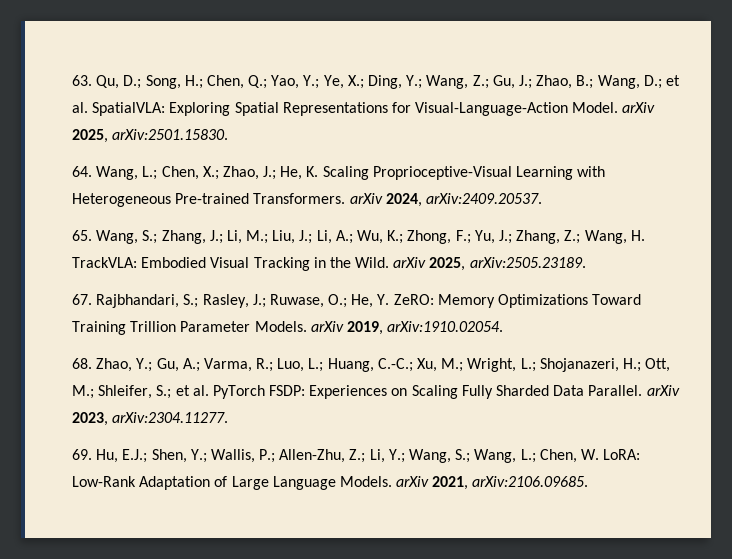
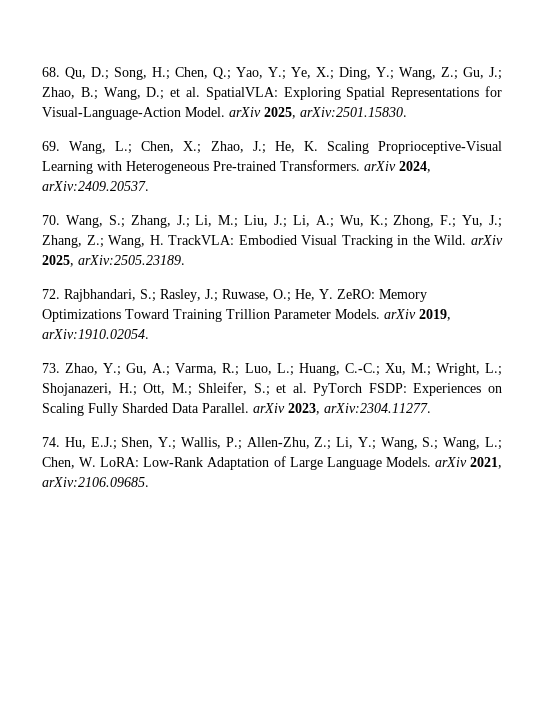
[72,75,92,86] 63. -> [42,67,60,77] 68.
[72,166,92,177] 64. -> [42,141,60,151] 69.
[72,230,92,241] 65. -> [42,215,60,225] 70.
[72,294,92,305] 67. -> [42,289,60,299] 72.
[72,358,92,369] 68. -> [42,363,60,373] 73.
[72,449,92,460] 69. -> [42,437,60,447] 74.

